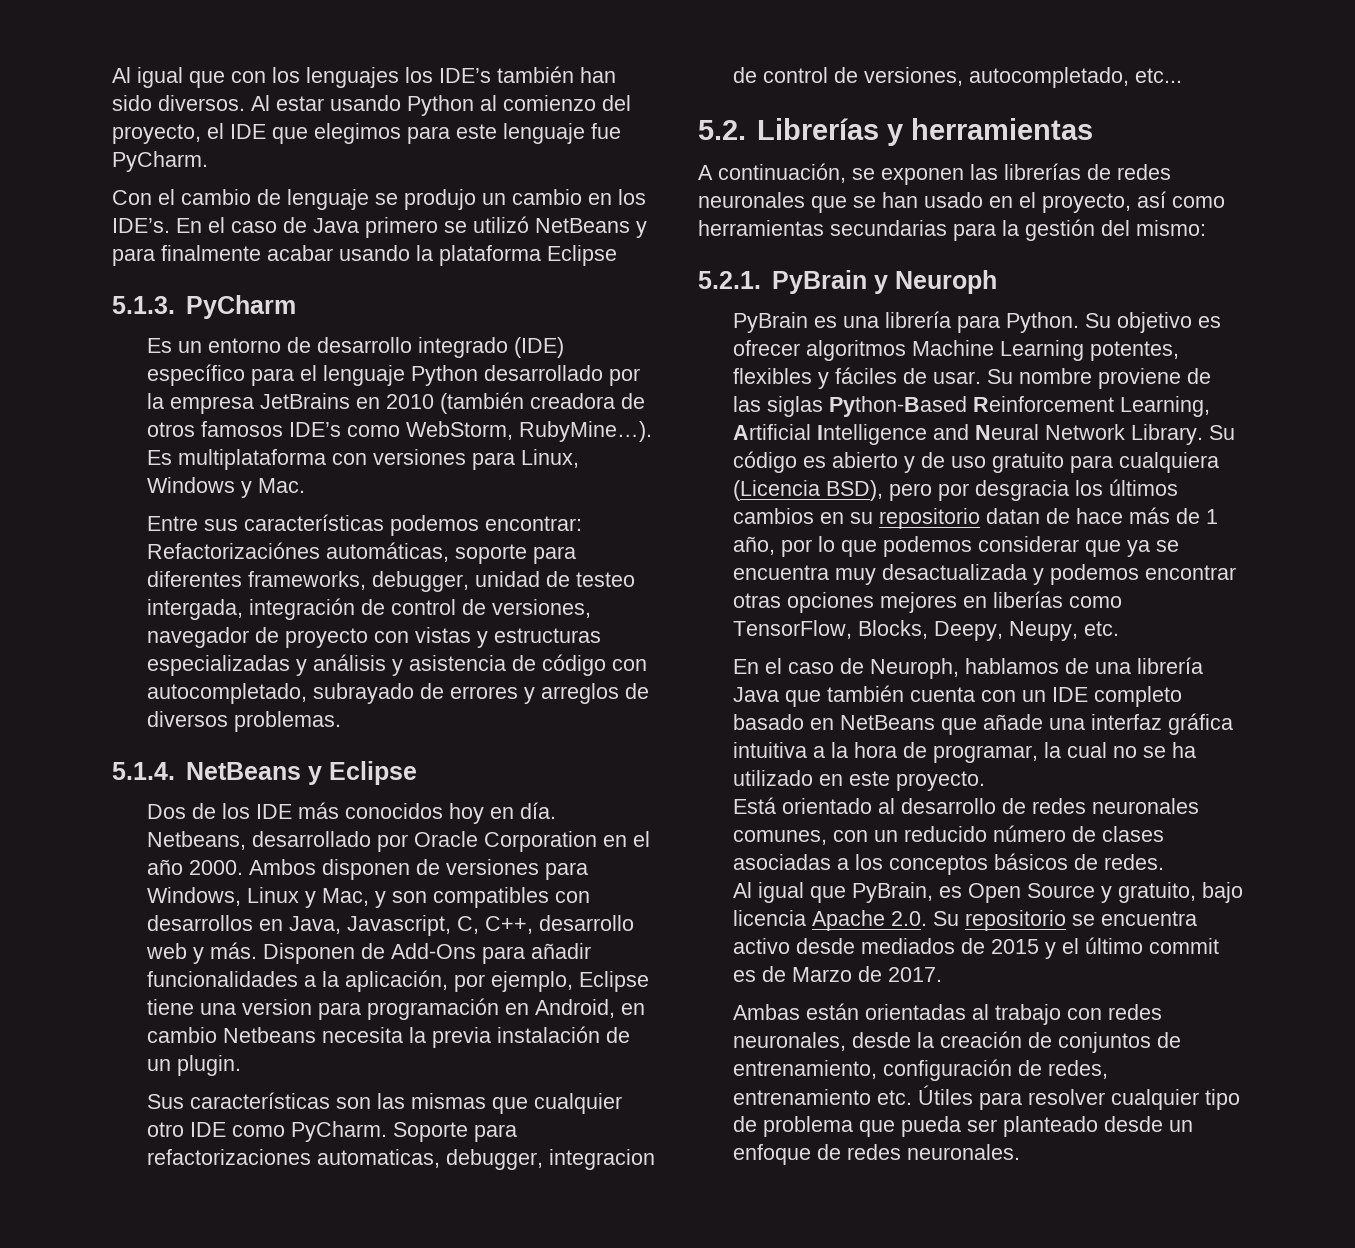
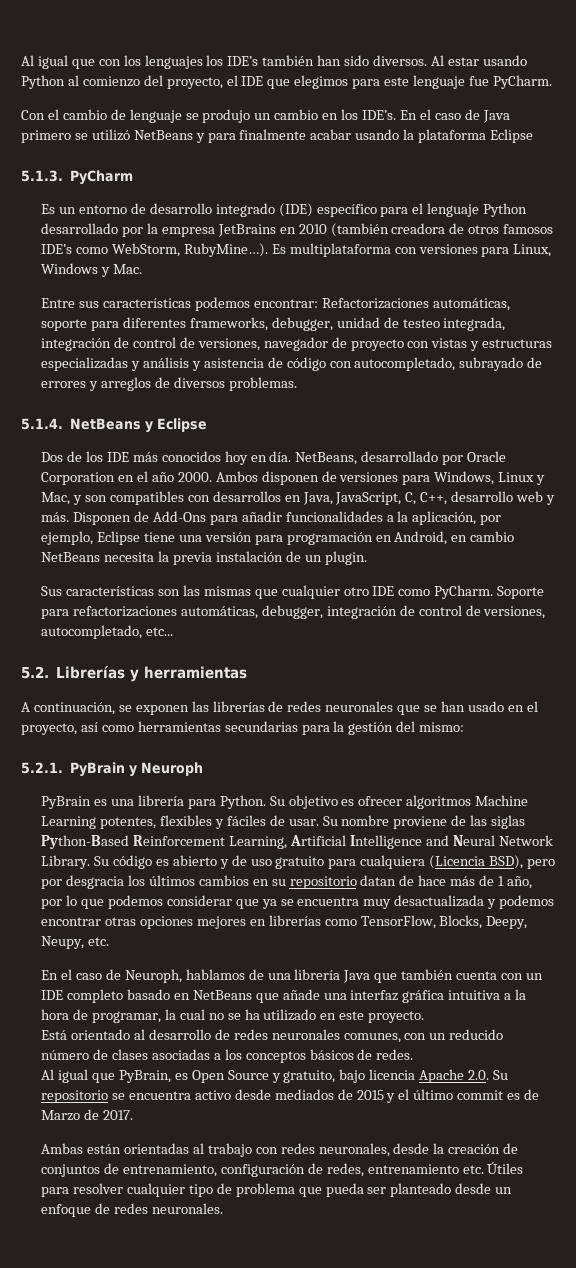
[146,542,320,559] Refactorizaciónes -> [321,298,429,309] Refactorizaciones
[146,599,243,620] intergada, -> [443,317,506,331] integrada,
[146,831,246,850] Netbeans, -> [295,452,358,465] NetBeans,
[346,915,451,936] Javascript, -> [335,492,402,505] JavaScript,
[241,999,312,1015] version -> [204,532,252,542] versión
[222,1027,316,1043] Netbeans -> [41,552,101,562] NetBeans
[316,1149,655,1170] automaticas, debugger, integracion -> [180,605,397,619] automáticas, debugger, integración
[992,591,1063,608] liberías -> [268,915,321,926] librerías

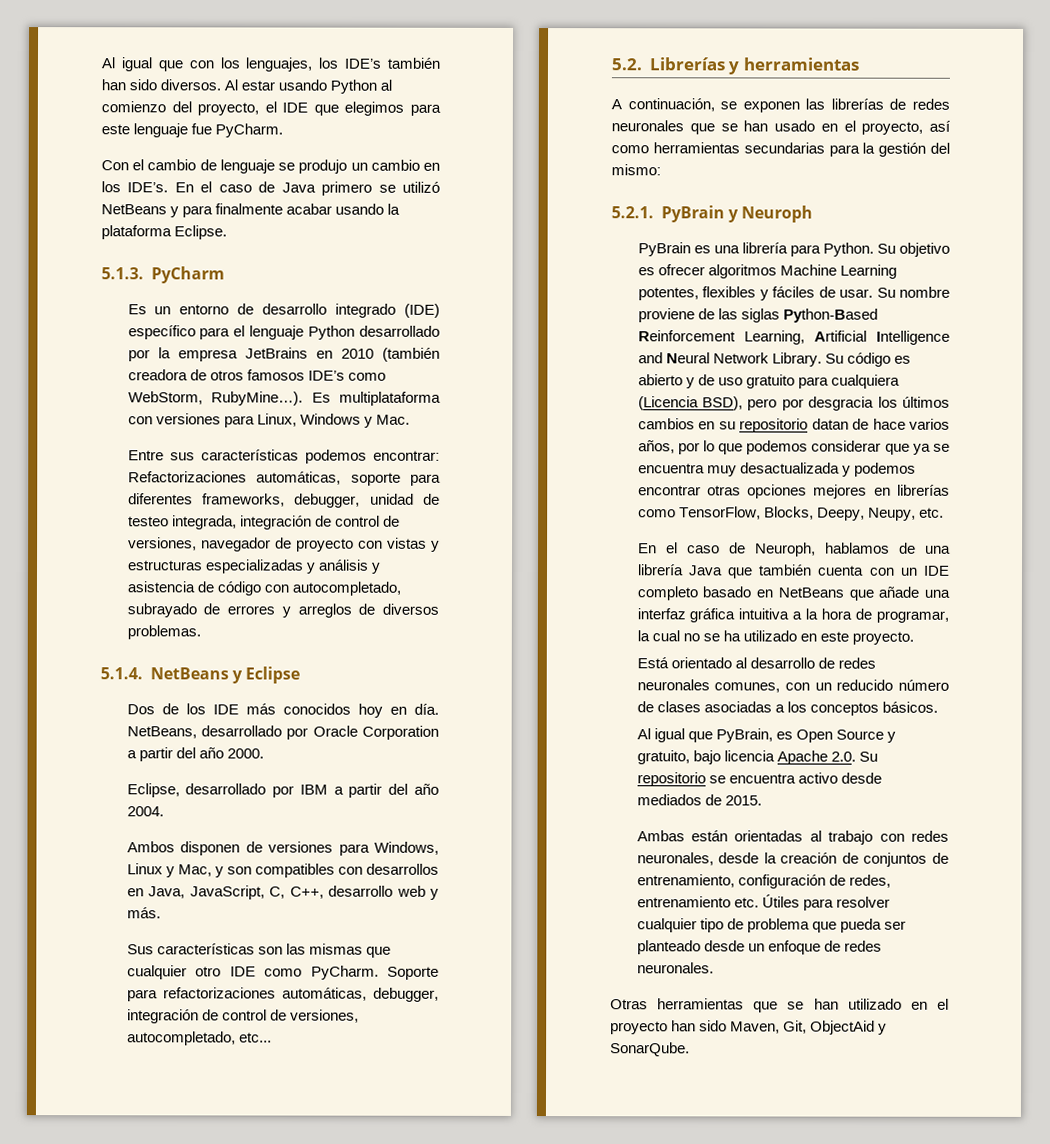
[144,55,203,69] lenguajes -> [245,57,313,72] lenguajes,
[490,129,534,143] Eclipse -> [174,225,228,240] Eclipse.
[118,471,148,482] en el -> [126,747,196,762] a partir del
(212, 477) none -> [126,783,439,798] [126,806,164,817] // Eclipse, desarrollado por IBM a partir del año 2004. //
[73,511,502,525] [41,531,515,545] [41,551,367,565] Disponen de Add-Ons para añadir funcionalidades a la aplicación, por ejemplo, Eclipse tiene una versión para programación en Android, en cambio NetBeans necesita la previa instalación de un plugin. -> (161, 913) none
[450,875,532,889] más de 1 año, -> [909,418,950,430] [637,440,675,454] varios años,
[309,1049,414,1060] básicos de redes. -> [881,701,938,713] básicos.
[356,1089,539,1103] [41,1109,133,1121] 2015 y el último commit es de Marzo de 2017. -> [724,795,762,806] 2015.
(223, 1208) none -> [610,998,949,1013] [610,1020,888,1035] [610,1042,690,1057] // Otras herramientas que se han utilizado en el proyecto han sido Maven, Git, ObjectAid y SonarQube.

